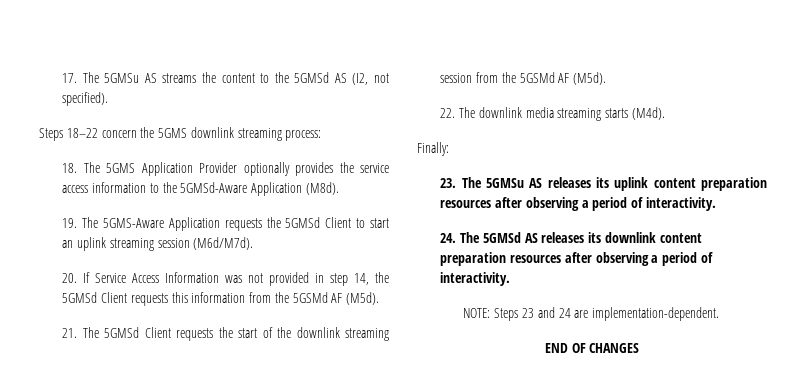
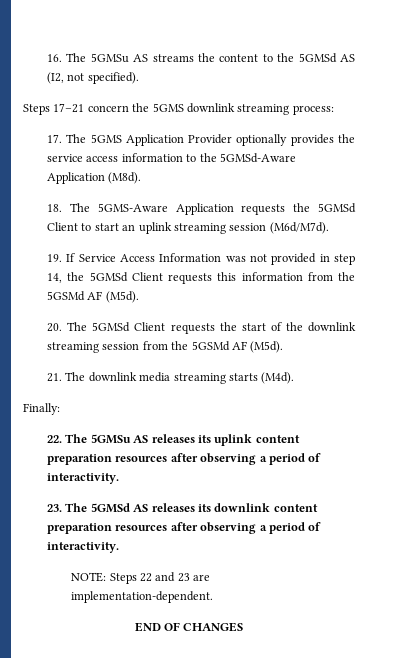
[62,73,78,83] 17. -> [47,54,63,62] 16.
[66,128,98,138] 18–22 -> [53,103,85,113] 17–21
[62,163,78,173] 18. -> [47,134,63,143] 17.
[62,218,78,228] 19. -> [47,204,63,212] 18.
[62,273,78,283] 20. -> [47,254,63,262] 19.
[62,328,78,338] 21. -> [47,323,63,332] 20.
[440,108,456,118] 22. -> [47,373,63,382] 21.
[440,178,457,188] 23. -> [47,435,63,443] 22.
[440,233,457,243] 24. -> [47,504,63,512] 23.
[522,307,571,318] 23 and 24 -> [139,572,190,582] 22 and 23

